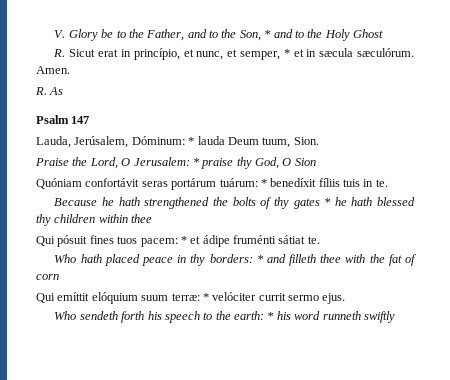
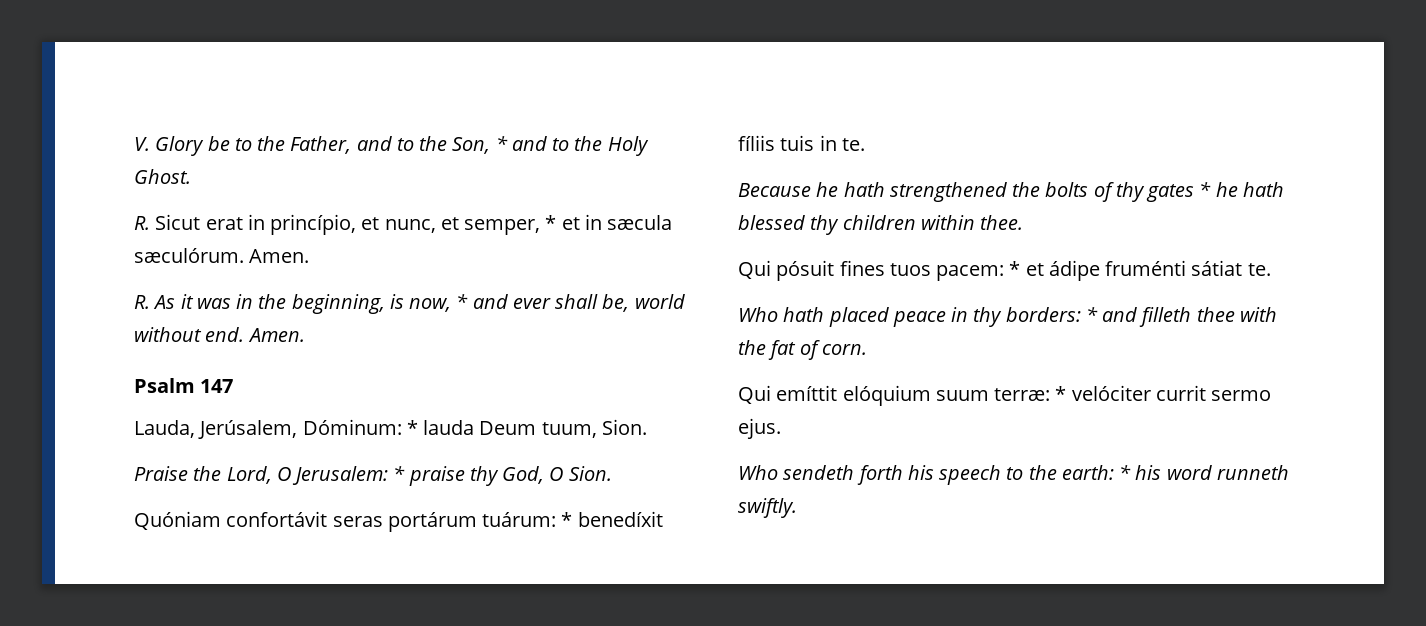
[353,29,384,38] Ghost -> [134,169,191,184] Ghost.
(64, 91) none -> [180,294,685,314] [134,327,305,342] it was in the beginning, is now, * and ever shall be, world without end. Amen.
[294,158,316,166] Sion -> [568,466,612,481] Sion.
[131,214,153,223] thee -> [980,215,1024,230] thee.
[36,274,59,280] corn -> [821,344,867,355] corn.
[363,311,395,323] swiftly -> [738,498,797,518] swiftly.

